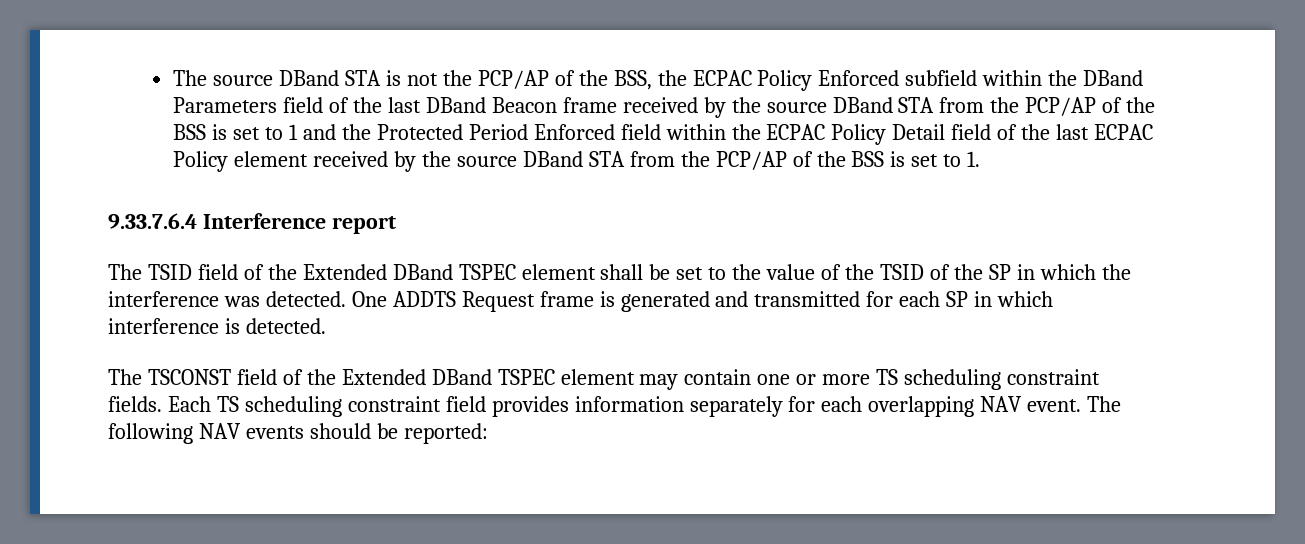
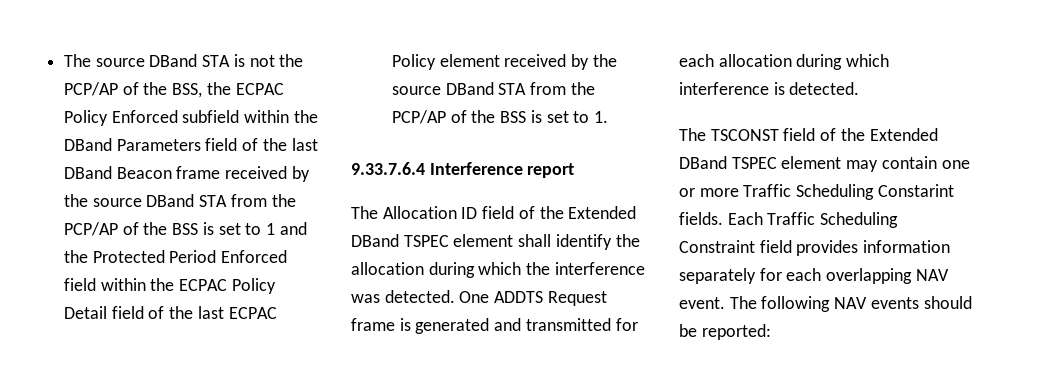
[147,264,192,280] TSID -> [382,206,478,219] Allocation ID
[649,264,1035,280] be set to the value of the TSID of the SP in -> [555,234,640,250] [351,262,475,278] identify the allocation during
[946,291,993,307] SP in -> [718,54,843,70] allocation during
[876,369,1101,390] [108,396,441,417] TS scheduling constraint fields. Each TS scheduling constraint -> [743,184,954,200] [679,212,899,228] [679,240,755,253] Traffic Scheduling Constarint fields. Each Traffic Scheduling Constraint

